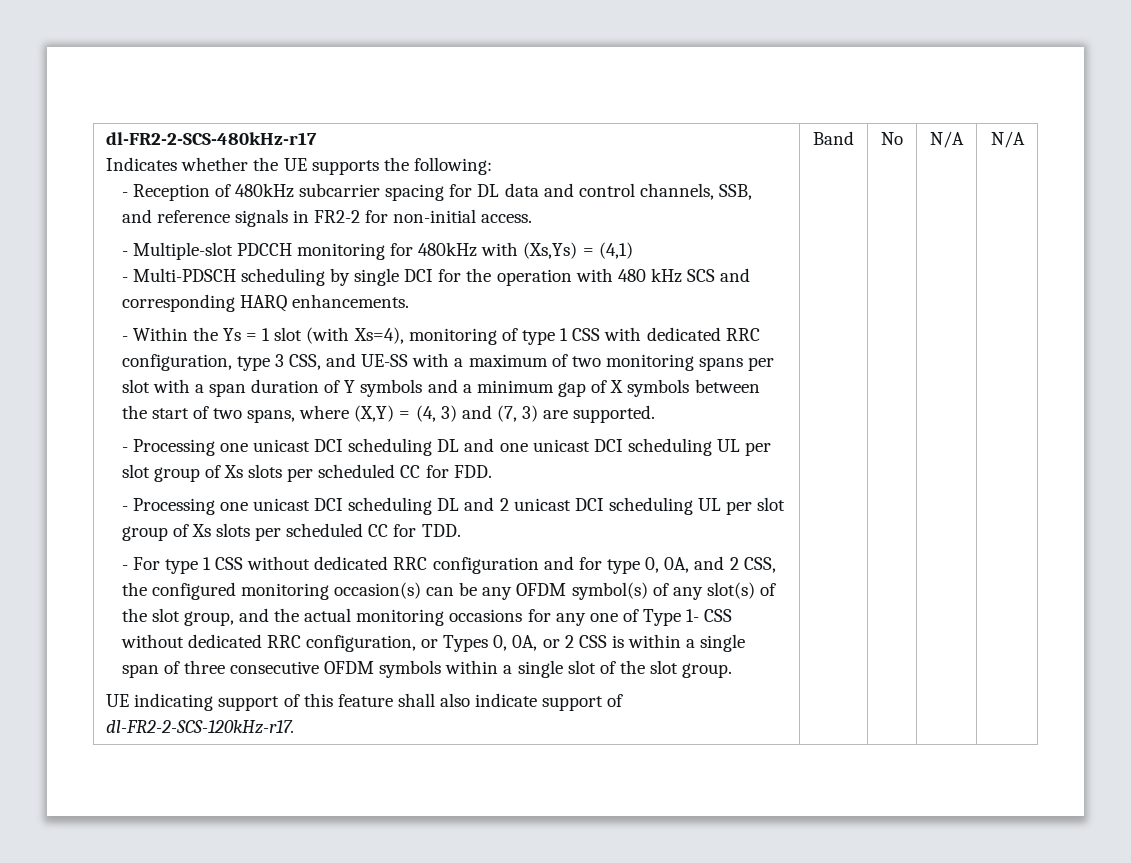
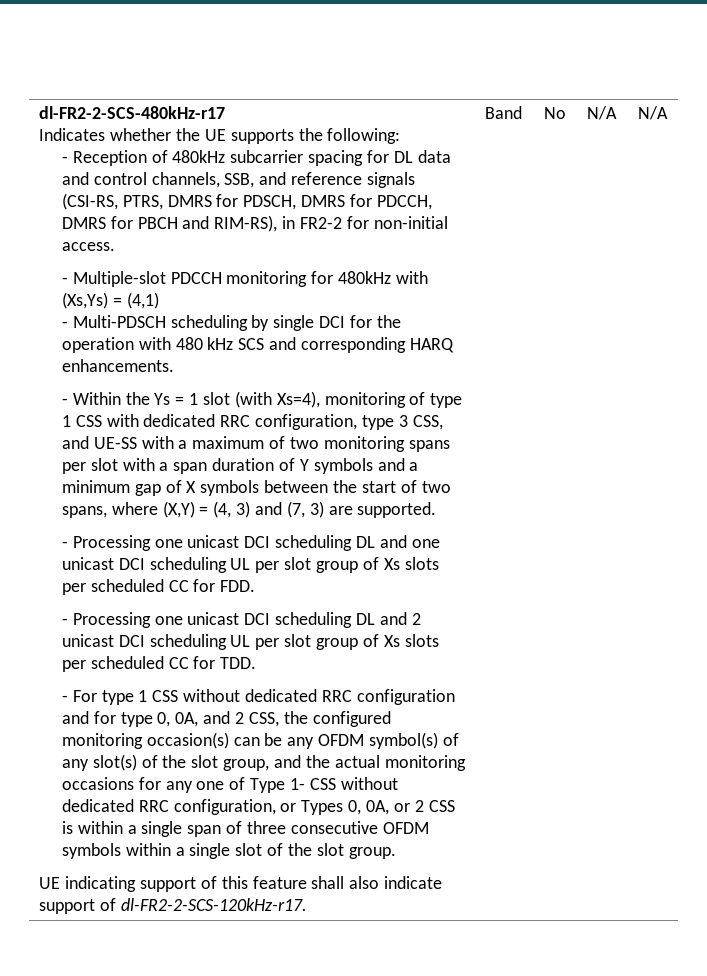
(288, 218) none -> [61,193,432,210] [61,215,278,232] (CSI-RS, PTRS, DMRS for PDSCH, DMRS for PDCCH, DMRS for PBCH and RIM-RS),

